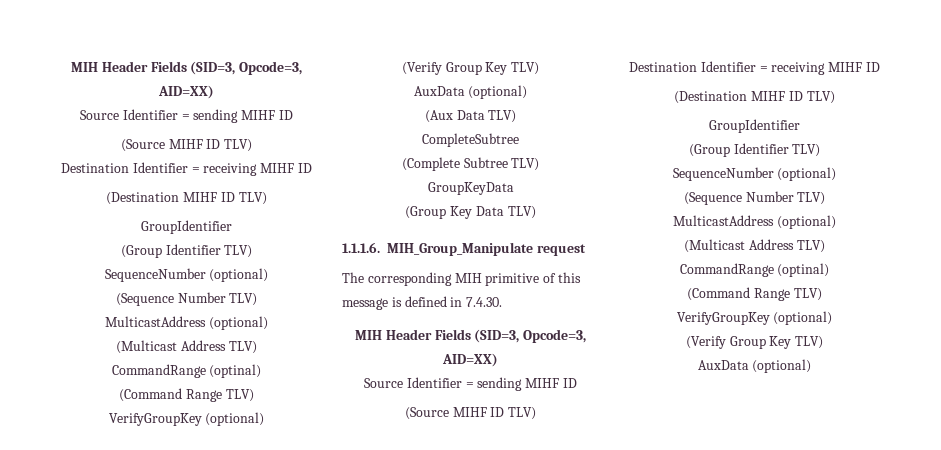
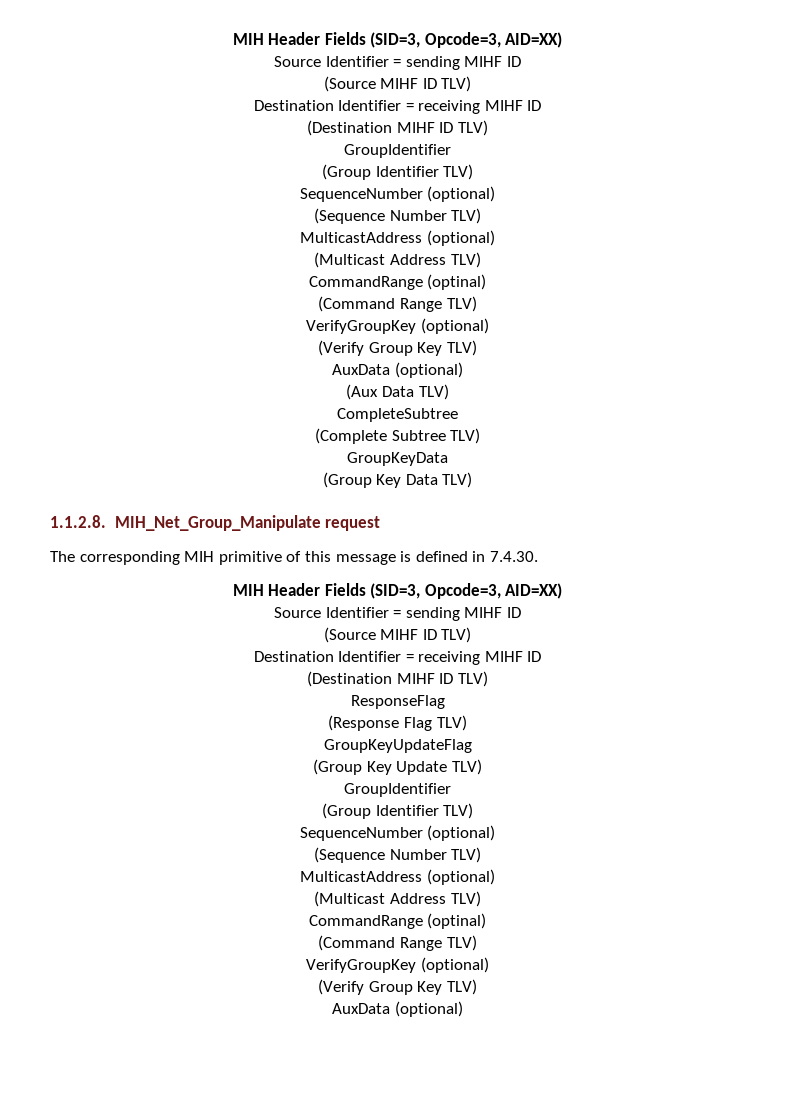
[342,242,533,256] 1.1.1.6. MIH_Group_Manipulate -> [50,515,321,531] 1.1.2.8. MIH_Net_Group_Manipulate
(835, 97) none -> [350,695,445,709] [328,715,467,731] [323,739,472,753] [313,759,482,775] // ResponseFlag // (Response Flag TLV) // GroupKeyUpdateFlag // (Group Key Update TLV)

